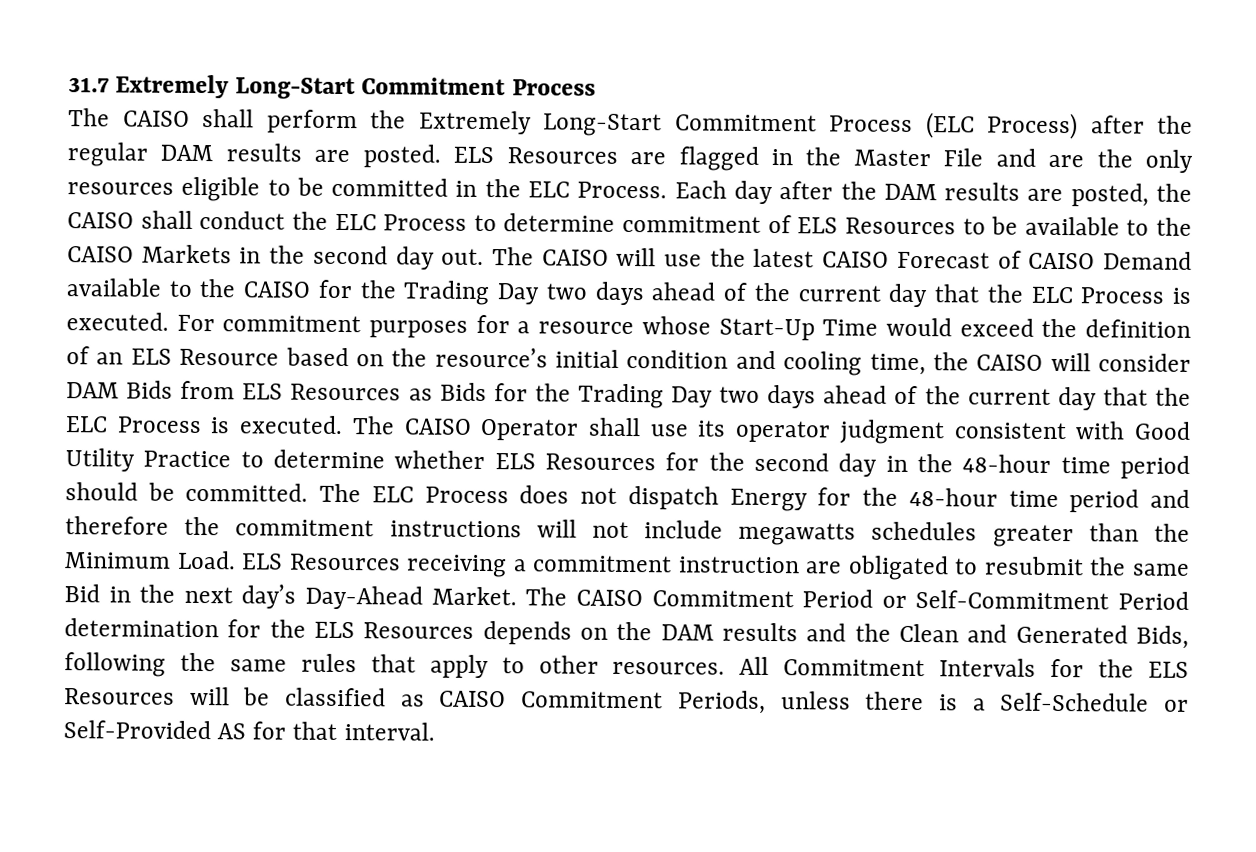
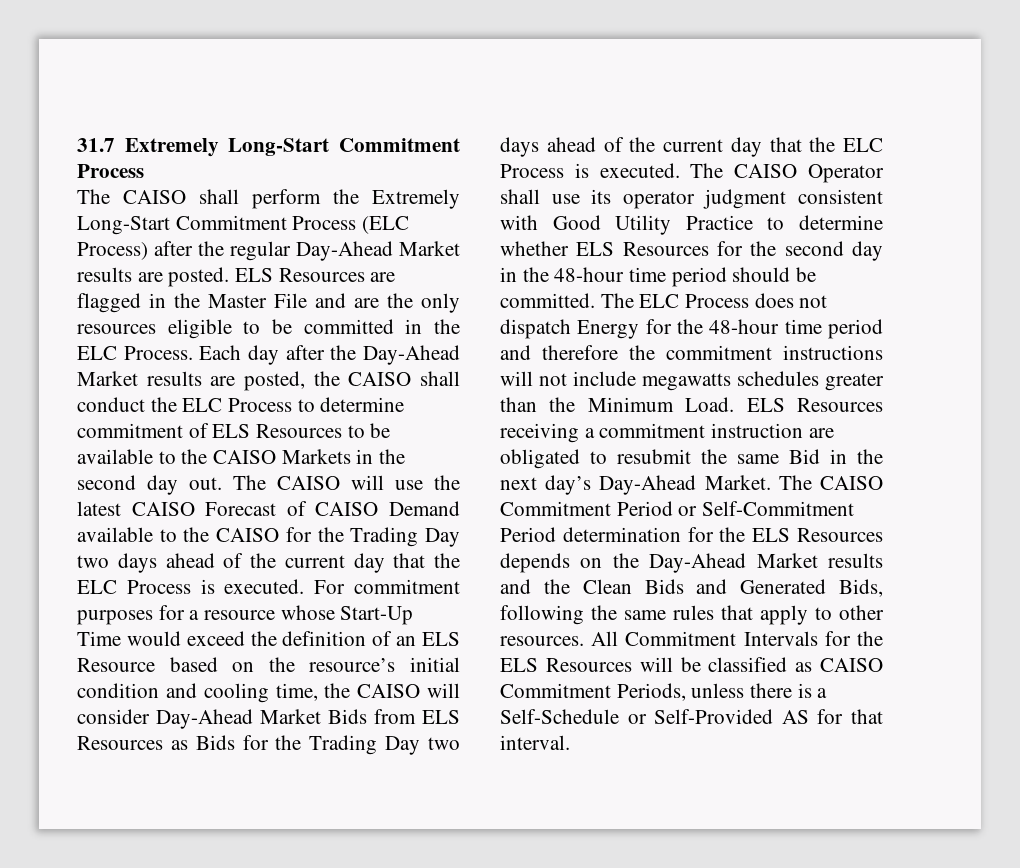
[160,144,214,162] DAM -> [296,241,460,261] Day-Ahead Market
[883,183,937,201] DAM -> [363,345,460,365] [77,371,138,386] Day-Ahead Market
[66,382,119,399] DAM -> [156,709,321,729] Day-Ahead Market
[660,624,714,641] DAM -> [649,553,818,573] Day-Ahead Market
(960, 633) none -> [644,579,684,594] Bids

